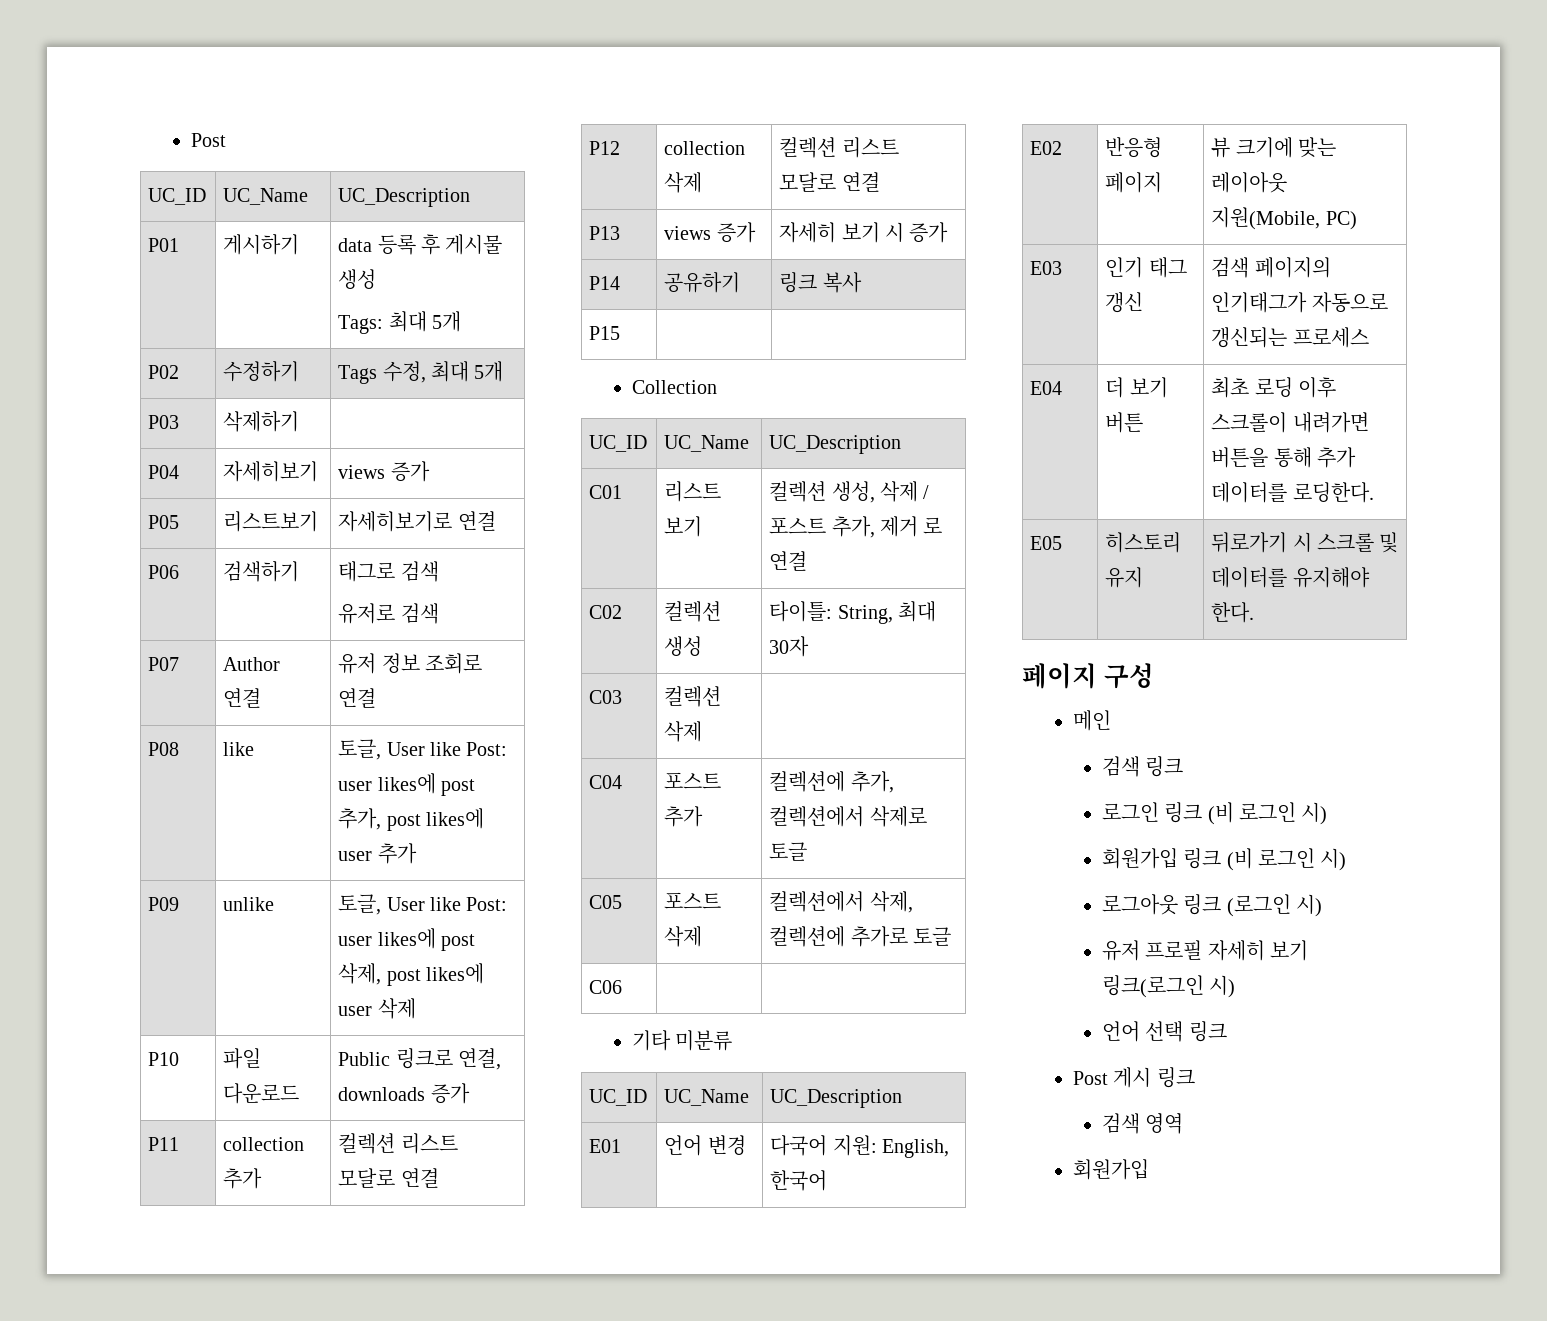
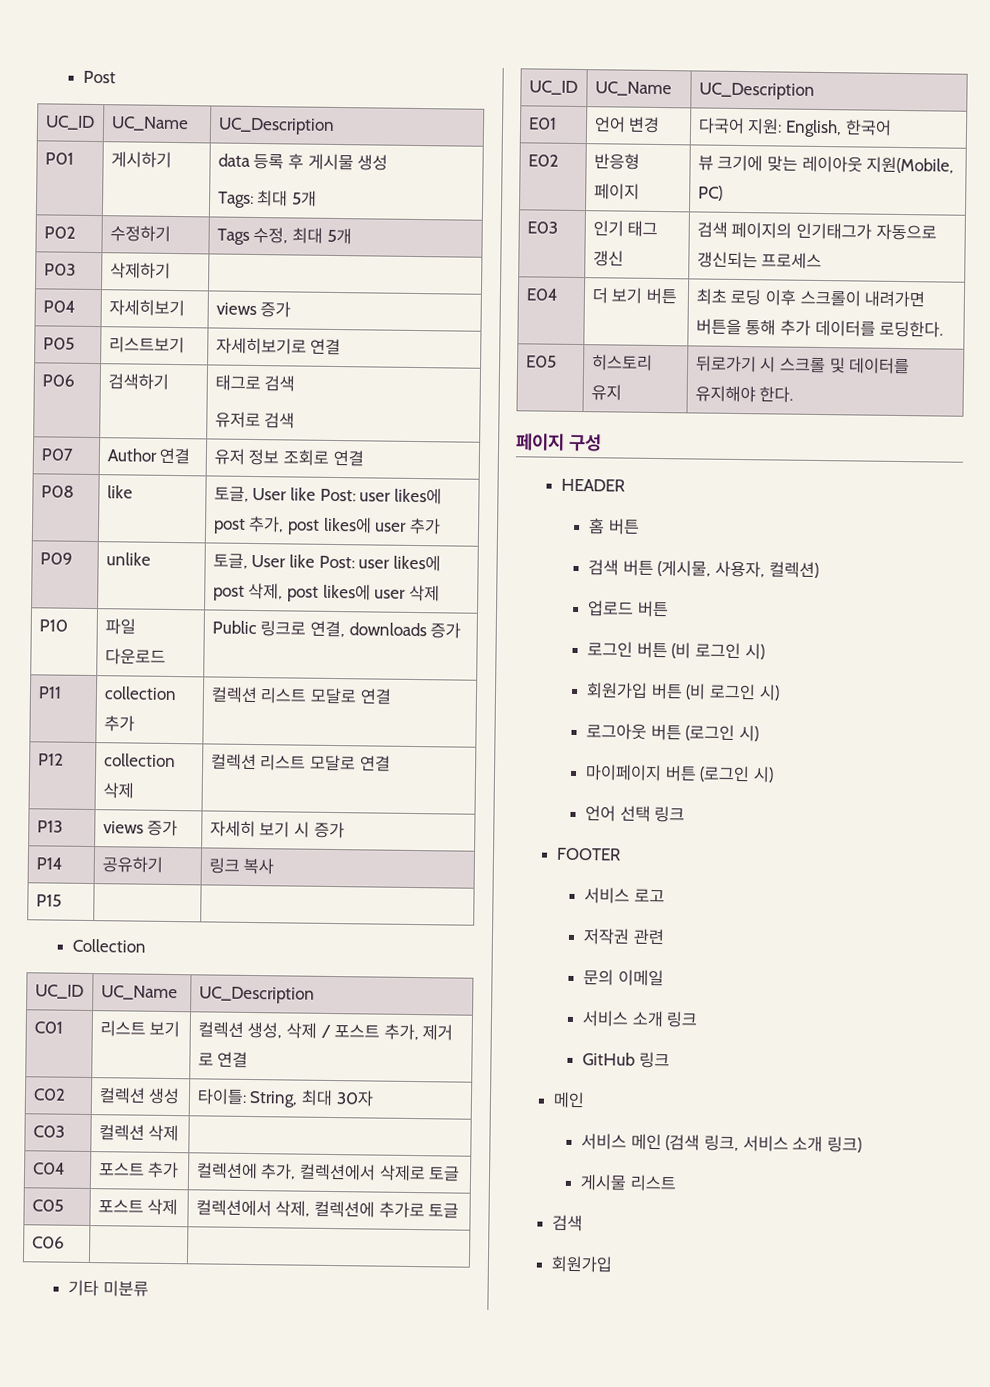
[1072,710,1111,731] [1101,756,1184,777] [1101,802,1203,823] 메인 // 검색 링크 // 로그인 링크 -> [561,478,626,492] [588,518,640,535] [588,559,819,578] [587,600,669,618] [587,641,668,659] HEADER // 홈 버튼 // 검색 버튼 (게시물, 사용자, 컬렉션) // 업로드 버튼 // 로그인 버튼
[1183,848,1222,869] 링크 -> [650,682,683,700] 버튼
[1183,894,1323,917] [1101,940,1309,961] [1101,975,1204,998] 링크 (로그인 시) // 유저 프로필 자세히 보기 링크(로그인 -> [650,723,760,742] [585,764,751,783] 버튼 (로그인 시) // 마이페이지 버튼 (로그인
[1072,1067,1195,1088] [1101,1113,1184,1134] Post 게시 링크 // 검색 영역 -> [556,847,622,861] [584,887,665,904] [583,928,665,946] [583,969,664,987] [582,1010,699,1028] [582,1051,670,1069] [553,1091,586,1109] [581,1133,862,1153] [580,1174,677,1192] [552,1214,584,1232] FOOTER // 서비스 로고 // 저작권 관련 // 문의 이메일 // 서비스 소개 링크 // GitHub 링크 // 메인 // 서비스 메인 (검색 링크, 서비스 소개 링크) // 게시물 리스트 // 검색

